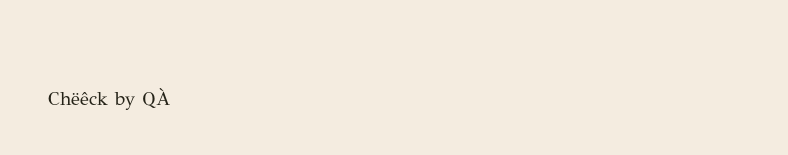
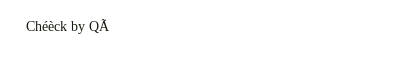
[48,88,170,110] Chëêck by QÀ -> [26,19,110,34] Chéèck by QÃ

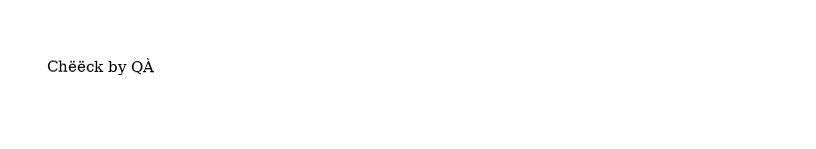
[26,19,110,34] Chéèck by QÃ -> [47,58,155,76] Chëëck by QÀ

